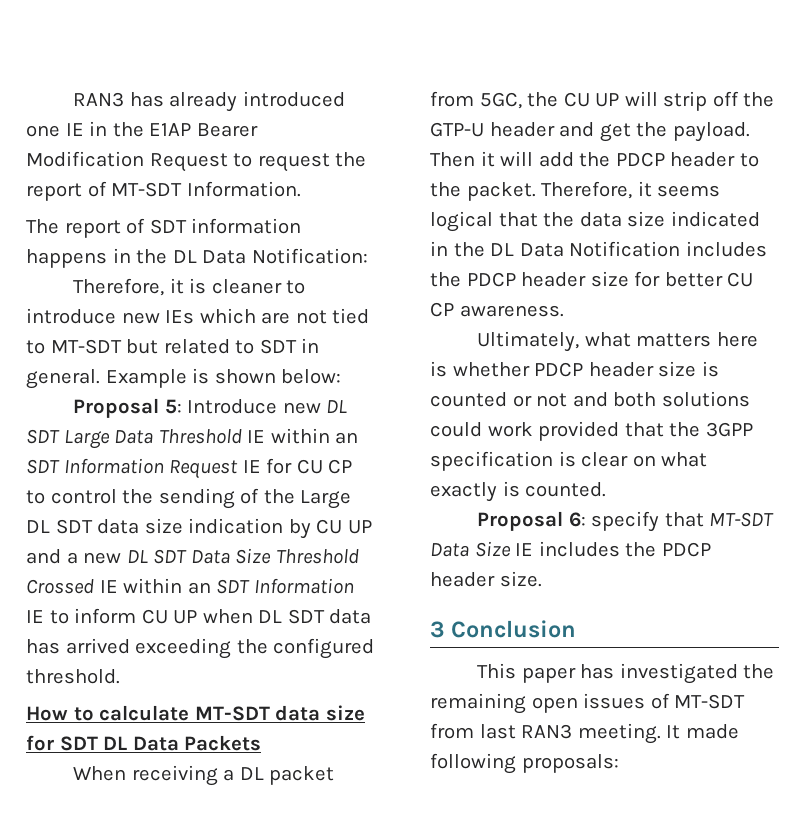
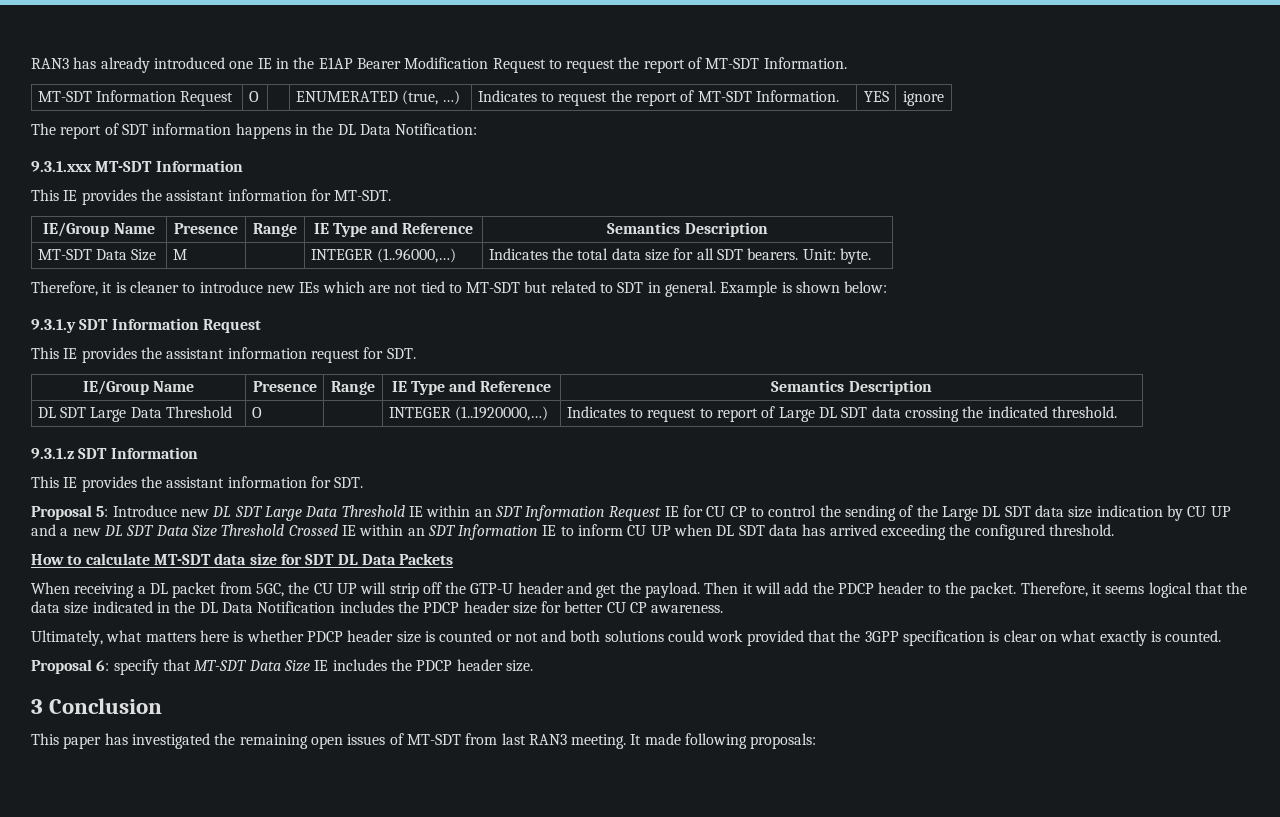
(301, 189) none -> [37,90,234,106] [248,91,259,102] [295,90,461,105] [477,90,840,106] [863,91,889,102] [903,91,944,106] // MT-SDT Information Request | O | | ENUMERATED (true, …) | Indicates to request the report of MT-SDT Information. | YES | ignore
(368, 256) none -> [31,160,243,172] [31,189,392,205] [43,222,155,237] [174,223,238,234] [253,223,297,237] [313,222,474,237] [607,222,768,237] [37,249,157,261] [172,249,187,260] [310,248,457,263] [488,248,872,264] // 9.3.1.xxx MT-SDT Information // This IE provides the assistant information for MT-SDT. // IE/Group Name | Presence | Range | IE Type and Reference | Semantics Description // MT-SDT Data Size | M | | INTEGER (1..96000,…) | Indicates the total data size for all SDT bearers. Unit: byte.
(342, 376) none -> [31,318,261,333] [31,347,416,363] [82,380,195,395] [252,381,317,392] [330,381,375,395] [391,380,552,395] [771,380,932,395] [37,406,233,422] [251,407,262,418] [388,406,549,421] [566,406,1118,422] [31,447,198,459] [31,476,364,492] // 9.3.1.y SDT Information Request // This IE provides the assistant information request for SDT. // IE/Group Name | Presence | Range | IE Type and Reference | Semantics Description // DL SDT Large Data Threshold | O | | INTEGER (1..1920000,…) | Indicates to request to report of Large DL SDT data crossing the indicated threshold. // 9.3.1.z SDT Information // This IE provides the assistant information for SDT.

